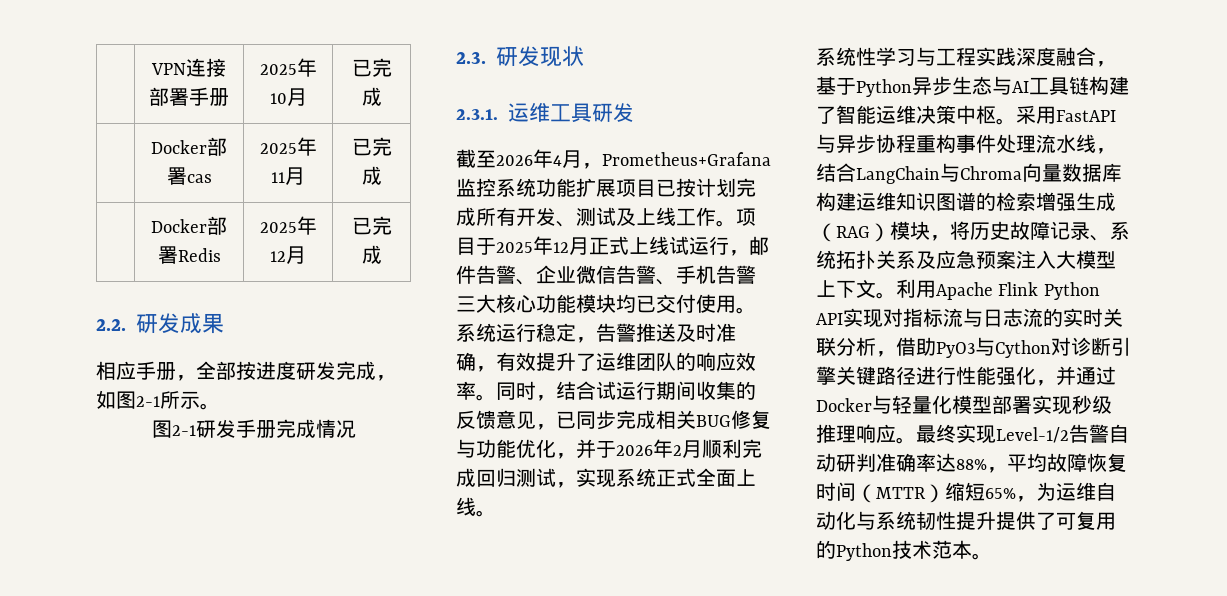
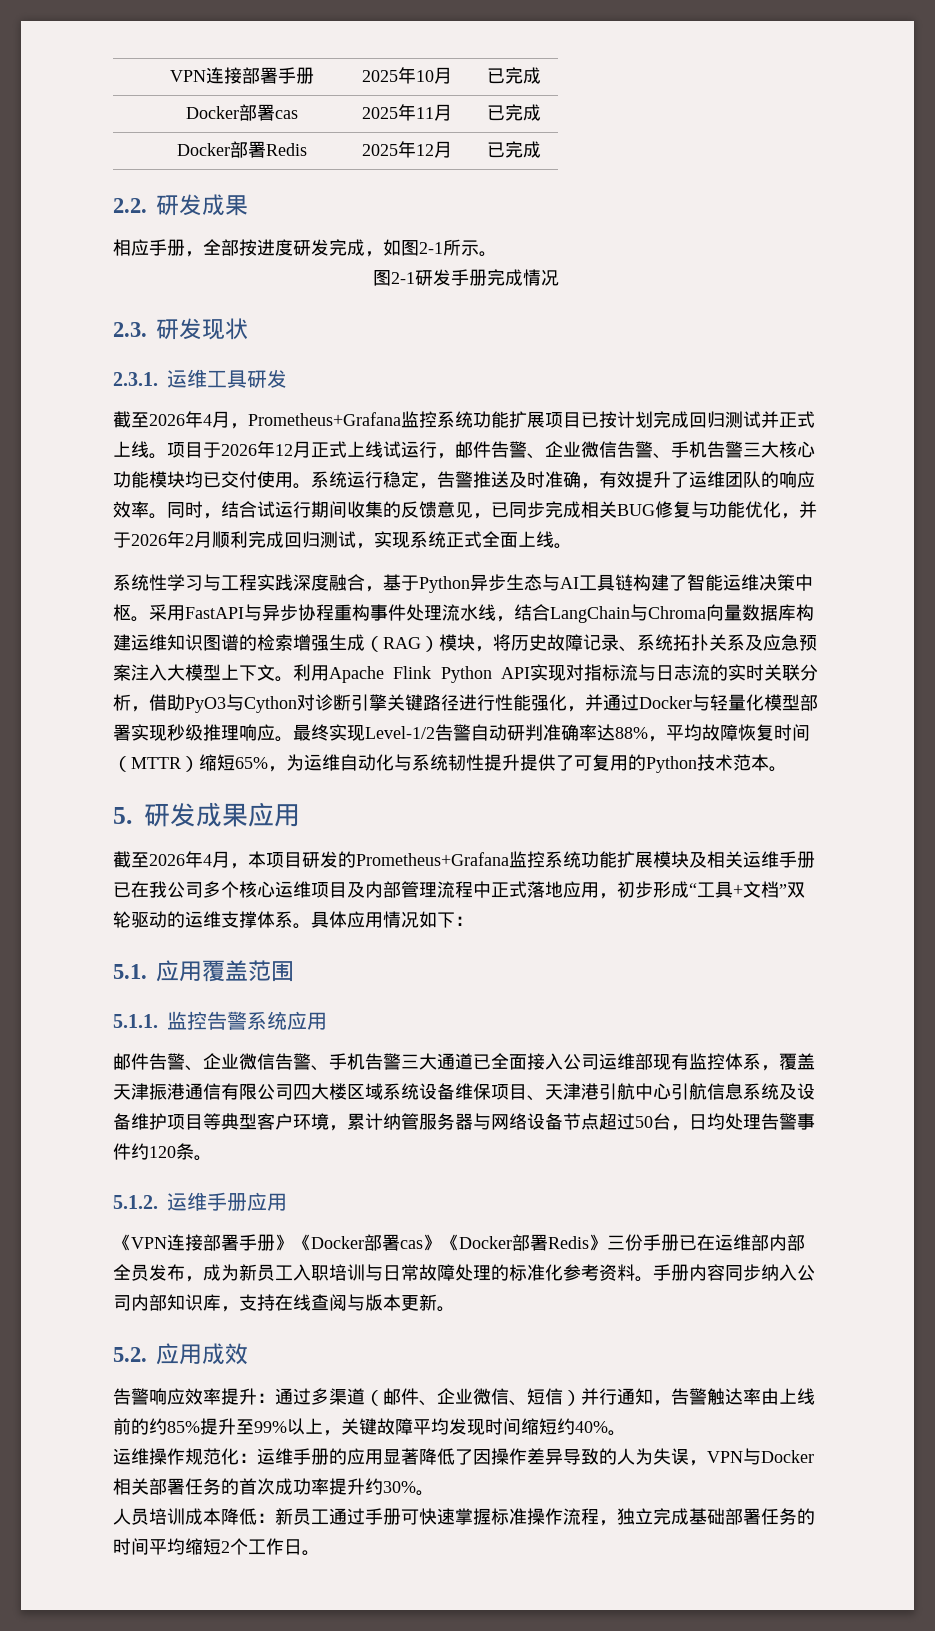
[476,207,716,227] 所有开发、测试及上线工作 -> [689,411,815,428] [113,441,149,458] 回归测试并正式上线
[496,242,533,253] 2025 -> [221,444,257,456] 2026
(992, 556) none -> [113,802,301,827] [113,851,815,869] [113,881,805,899] [113,911,473,929] [113,960,294,982] [113,1011,327,1030] [113,1053,815,1071] [113,1083,815,1101] [113,1113,815,1131] [113,1143,212,1161] [113,1192,287,1211] [113,1234,805,1251] [113,1264,815,1282] [113,1294,455,1312] [113,1343,248,1365] [113,1388,815,1406] [113,1418,626,1436] [113,1448,814,1466] [113,1478,434,1496] [113,1508,815,1526] [113,1538,320,1556] // 5.研发成果应用 // 截至2026年4月，本项目研发的Prometheus+Grafana监控系统功能扩展模块及相关运维手册已在我公司多个核心运维项目及内部管理流程中正式落地应用，初步形成“工具+文档”双轮驱动的运维支撑体系。具体应用情况如下： // 5.1.应用覆盖范围 // 5.1.1.监控告警系统应用 // 邮件告警、企业微信告警、手机告警三大通道已全面接入公司运维部现有监控体系，覆盖天津振港通信有限公司四大楼区域系统设备维保项目、天津港引航中心引航信息系统及设备维护项目等典型客户环境，累计纳管服务器与网络设备节点超过50台，日均处理告警事件约120条。 // 5.1.2.运维手册应用 // 《VPN连接部署手册》《Docker部署cas》《Docker部署Redis》三份手册已在运维部内部全员发布，成为新员工入职培训与日常故障处理的标准化参考资料。手册内容同步纳入公司内部知识库，支持在线查阅与版本更新。 // 5.2.应用成效 // 告警响应效率提升：通过多渠道（邮件、企业微信、短信）并行通知，告警触达率由上线前的约85%提升至99%以上，关键故障平均发现时间缩短约40%。 // 运维操作规范化：运维手册的应用显著降低了因操作差异导致的人为失误，VPN与Docker相关部署任务的首次成功率提升约30%。 // 人员培训成本降低：新员工通过手册可快速掌握标准操作流程，独立完成基础部署任务的时间平均缩短2个工作日。

